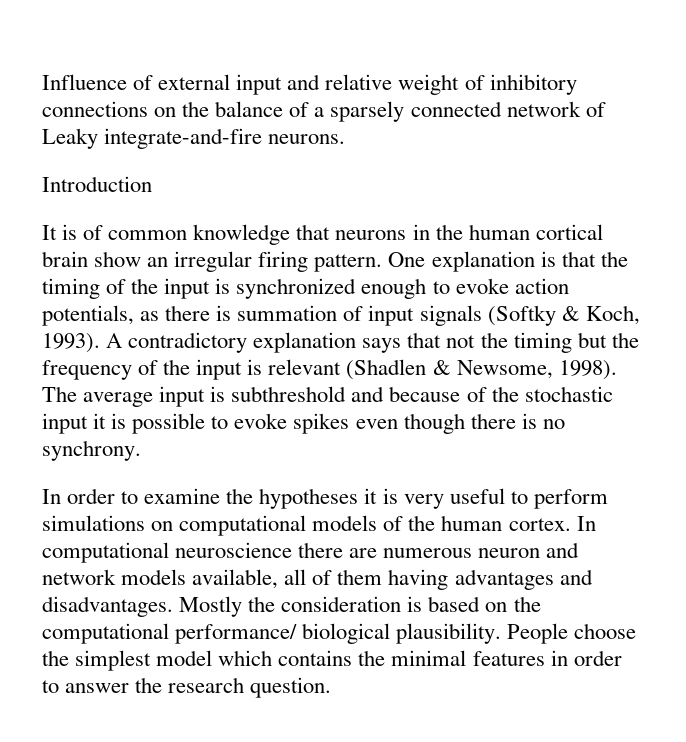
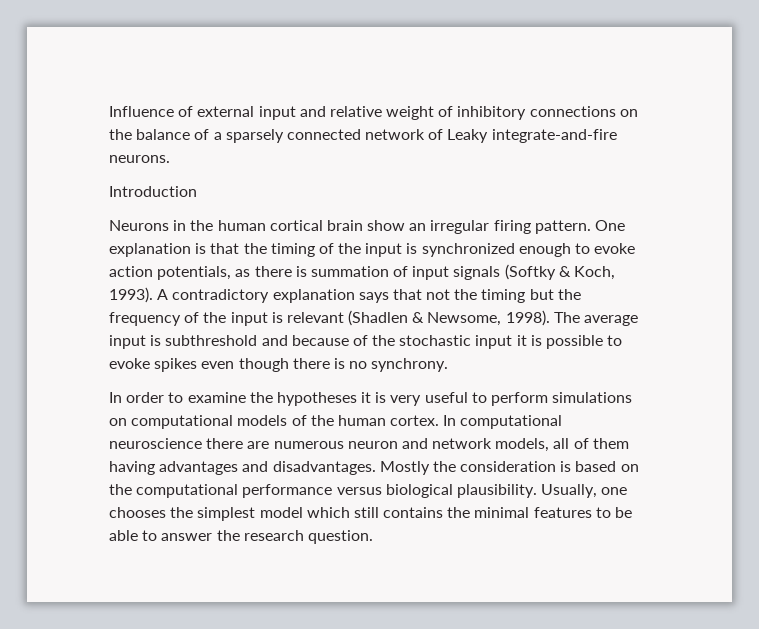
[42,224,407,245] It is of common knowledge that neurons -> [109,220,169,231] Neurons
[121,569,279,589] models available, -> [495,438,550,452] models,
[175,623,637,644] performance/ biological plausibility. People choose -> [242,484,628,498] [109,507,166,518] performance versus biological plausibility. Usually, one chooses
(273, 658) none -> [353,507,379,518] still
[550,650,622,666] in order -> [595,507,633,518] [109,530,138,541] to be able

